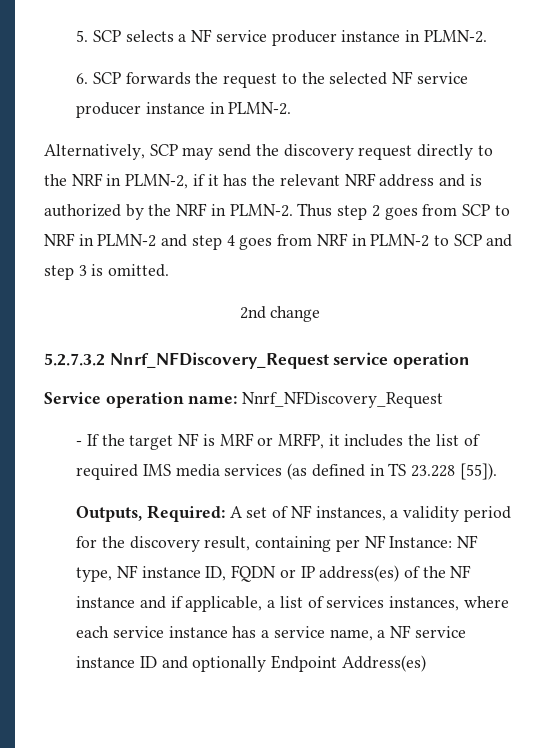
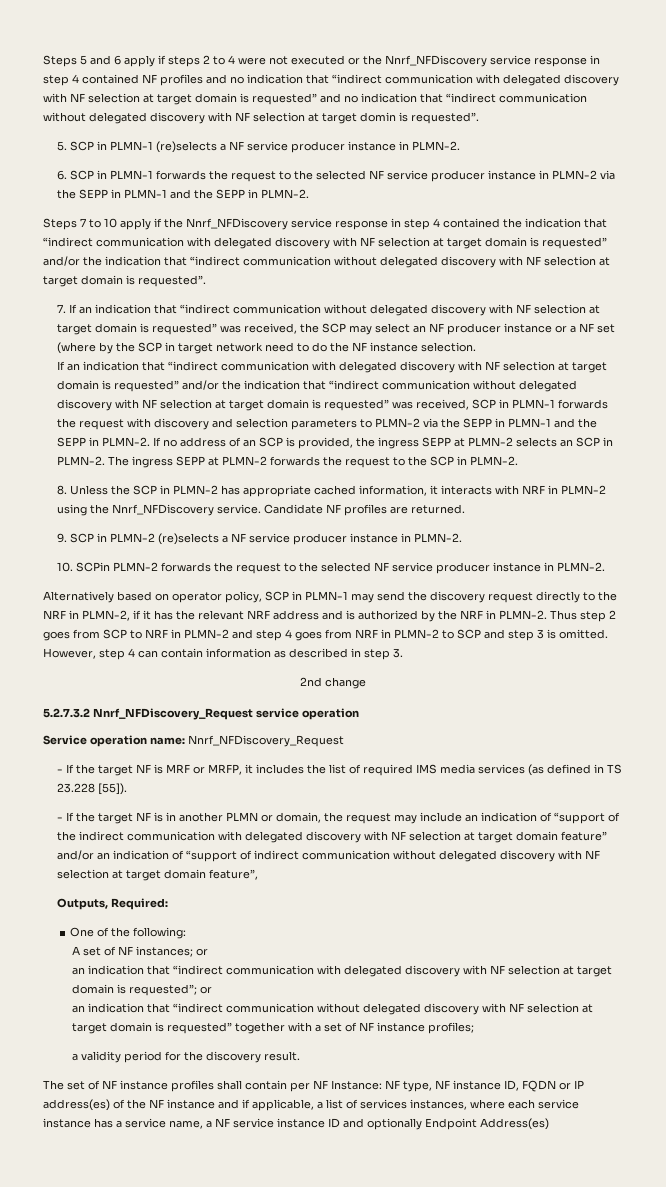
[76,30,174,42] 5. SCP selects -> [43,55,600,67] [43,74,619,86] [43,93,587,105] [43,112,479,124] [57,141,218,153] Steps 5 and 6 apply if steps 2 to 4 were not executed or the Nnrf_NFDiscovery service response in step 4 contained NF profiles and no indication that “indirect communication with delegated discovery with NF selection at target domain is requested” and no indication that “indirect communication without delegated discovery with NF selection at target domin is requested”. // 5. SCP in PLMN-1 (re)selects
(121, 78) none -> [97,170,616,182] [57,189,310,199] [43,218,607,230] [43,237,607,249] [43,256,610,268] [43,275,206,287] [57,304,601,316] [57,323,616,335] [57,342,477,354] [57,361,608,373] [57,380,578,392] [57,399,609,411] [57,418,598,430] [57,437,614,449] [57,456,519,468] [57,485,607,497] [57,504,466,516] [57,533,463,545] [57,562,159,572] in PLMN-1 forwards the request to the selected NF service producer instance in PLMN-2 via the SEPP in PLMN-1 and the SEPP in PLMN-2. // Steps 7 to 10 apply if the Nnrf_NFDiscovery service response in step 4 contained the indication that “indirect communication with delegated discovery with NF selection at target domain is requested” and/or the indication that “indirect communication without delegated discovery with NF selection at target domain is requested”. // 7. If an indication that “indirect communication without delegated discovery with NF selection at target domain is requested” was received, the SCP may select an NF producer instance or a NF set (where by the SCP in target network need to do the NF instance selection. // If an indication that “indirect communication with delegated discovery with NF selection at target domain is requested” and/or the indication that “indirect communication without delegated discovery with NF selection at target domain is requested” was received, SCP in PLMN-1 forwards the request with discovery and selection parameters to PLMN-2 via the SEPP in PLMN-1 and the SEPP in PLMN-2. If no address of an SCP is provided, the ingress SEPP at PLMN-2 selects an SCP in PLMN-2. The ingress SEPP at PLMN-2 forwards the request to the SCP in PLMN-2. // 8. Unless the SCP in PLMN-2 has appropriate cached information, it interacts with NRF in PLMN-2 using the Nnrf_NFDiscovery service. Candidate NF profiles are returned. // 9. SCP in PLMN-2 (re)selects a NF service producer instance in PLMN-2. // 10. SCPin PLMN-2
[44,144,178,160] Alternatively, SCP -> [43,591,348,603] Alternatively based on operator policy, SCP in PLMN-1
(170, 270) none -> [43,648,403,660] However, step 4 can contain information as described in step 3.
[76,505,386,522] Outputs, Required: A set of NF instances, -> [57,812,621,824] [57,831,608,843] [57,850,601,862] [57,869,259,881] [57,898,169,910] [69,927,186,939] [71,946,208,957] [71,965,612,977] [71,984,212,996] [71,1003,593,1015] [71,1022,474,1034] - If the target NF is in another PLMN or domain, the request may include an indication of “support of the indirect communication with delegated discovery with NF selection at target domain feature” and/or an indication of “support of indirect communication without delegated discovery with NF selection at target domain feature”, // Outputs, Required: // One of the following: // A set of NF instances; or // an indication that “indirect communication with delegated discovery with NF selection at target domain is requested”; or // an indication that “indirect communication without delegated discovery with NF selection at target domain is requested” together with a set of NF instance profiles; //
[204,536,332,552] result, containing -> [263,1051,300,1061] [43,1080,287,1092] result. // The set of NF instance profiles shall contain

